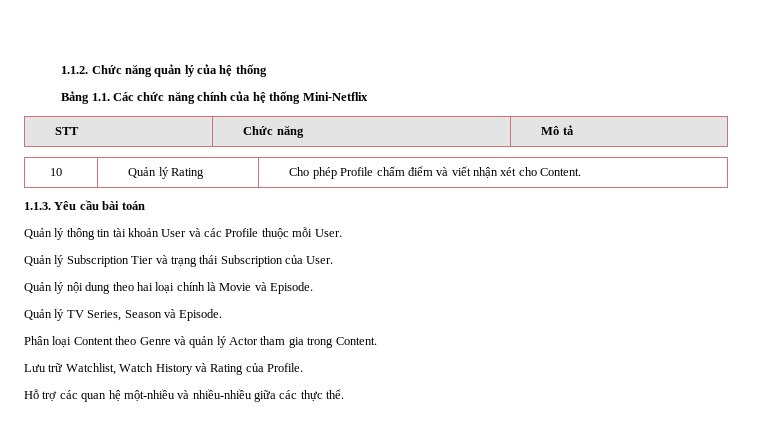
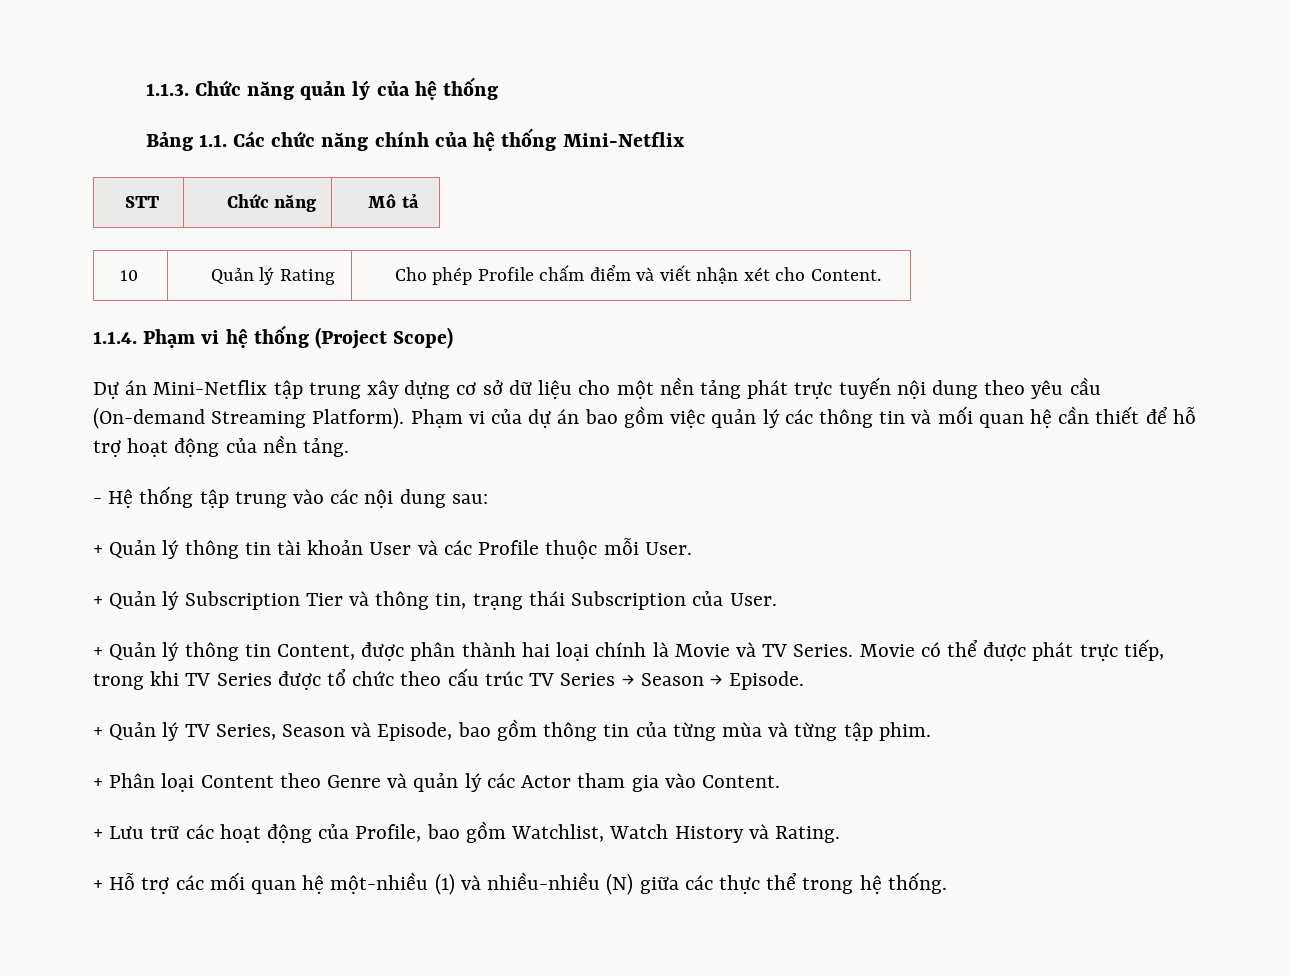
[61,66,89,74] 1.1.2. -> [145,83,189,96] 1.1.3.
[24,200,145,210] 1.1.3. Yêu cầu bài toán // -> [93,325,454,349] [93,377,1101,399] [93,406,1196,429] [93,435,350,457] [93,486,488,508] [93,545,103,555] 1.1.4. Phạm vi hệ thống (Project Scope) // Dự án Mini-Netflix tập trung xây dựng cơ sở dữ liệu cho một nền tảng phát trực tuyến nội dung theo yêu cầu (On-demand Streaming Platform). Phạm vi của dự án bao gồm việc quản lý các thông tin và mối quan hệ cần thiết để hỗ trợ hoạt động của nền tảng. // - Hệ thống tập trung vào các nội dung sau: // +
(342, 233) none -> [93,596,103,606] +
(168, 259) none -> [375,591,467,610] thông tin,
[24,282,134,294] Quản lý nội dung theo -> [93,642,516,661] + Quản lý thông tin Content, được phân thành
[270,282,314,294] Episode. // -> [762,639,1164,661] [93,668,805,690] [93,727,103,737] TV Series. Movie có thể được phát trực tiếp, trong khi TV Series được tổ chức theo cấu trúc TV Series → Season → Episode. // +
[179,309,223,321] Episode. // -> [377,719,931,741] [93,778,103,788] Episode, bao gồm thông tin của từng mùa và từng tập phim. // +
(227, 342) none -> [486,773,515,788] các
[307,337,377,348] trong Content. // -> [664,773,780,788] [93,829,103,839] vào Content. // +
(64, 367) none -> [185,821,506,843] các hoạt động của Profile, bao gồm
[210,363,303,375] Rating của Profile. // -> [774,826,840,843] [93,880,103,890] Rating. // +
(78, 394) none -> [209,872,245,890] mối
(175, 395) none -> [434,873,455,895] (1)
(252, 394) none -> [606,873,634,895] (N)
[326,389,345,399] thể. -> [766,872,947,894] thể trong hệ thống.

